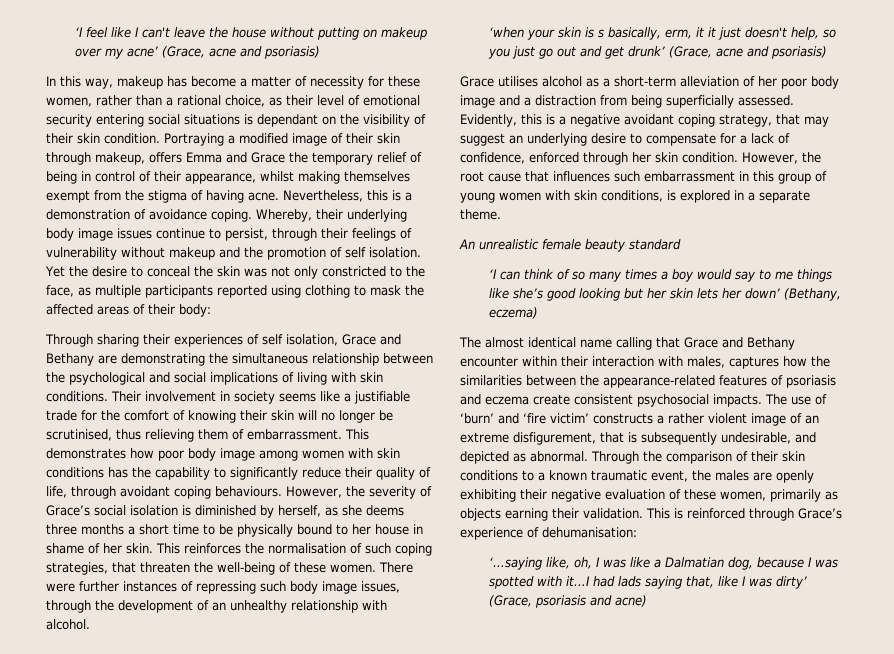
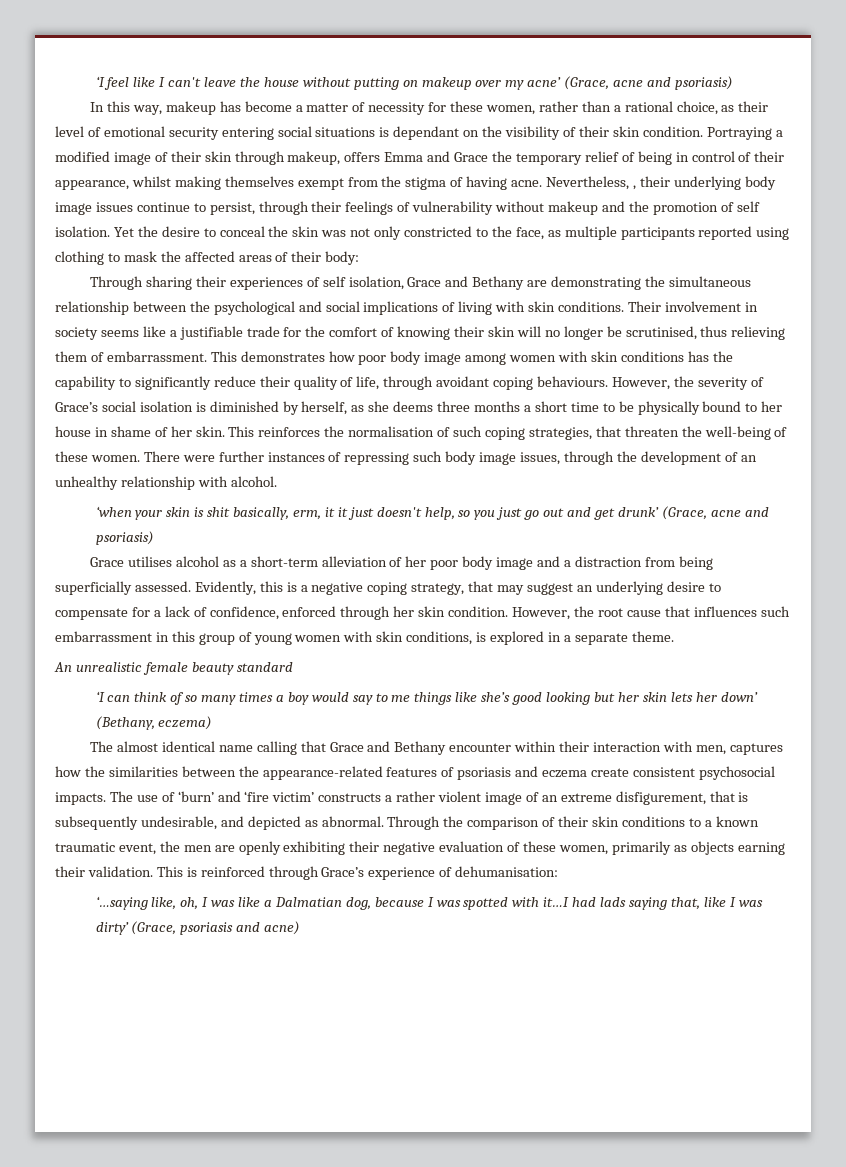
[367,190,412,201] [46,209,312,222] this is a demonstration of avoidance coping. Whereby, -> [632,185,636,190] ,
[597,29,604,38] s -> [207,507,231,517] shit
[624,114,674,125] avoidant -> (364, 588) none
[687,356,725,368] males, -> [695,745,726,755] men,
[715,470,749,481] males -> [183,845,212,852] men

